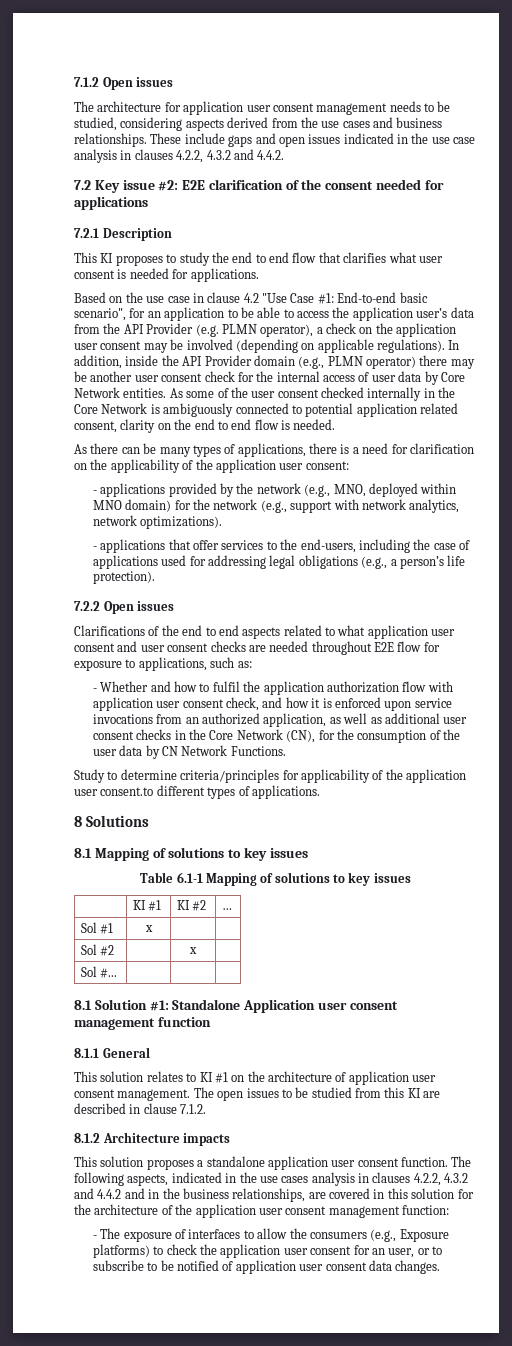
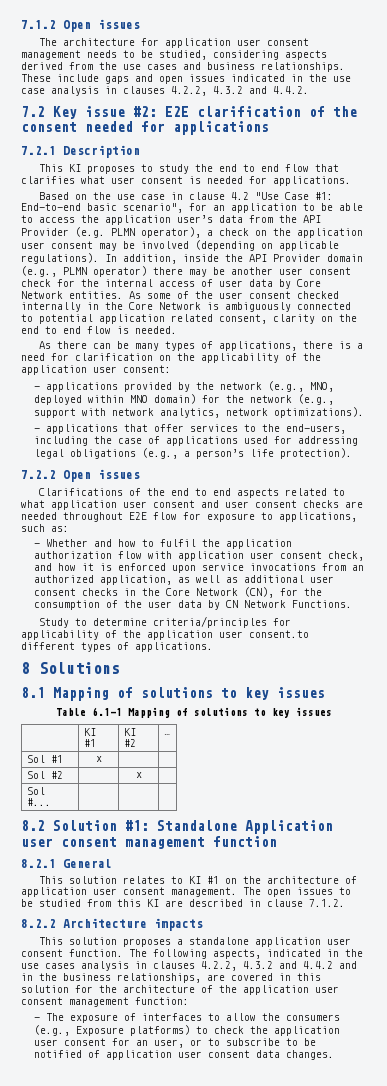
[74,1000,92,1010] 8.1 -> [21,820,45,831] 8.2
[74,1048,99,1058] 8.1.1 -> [21,859,56,868] 8.2.1
[74,1133,100,1143] 8.1.2 -> [21,919,56,928] 8.2.2

